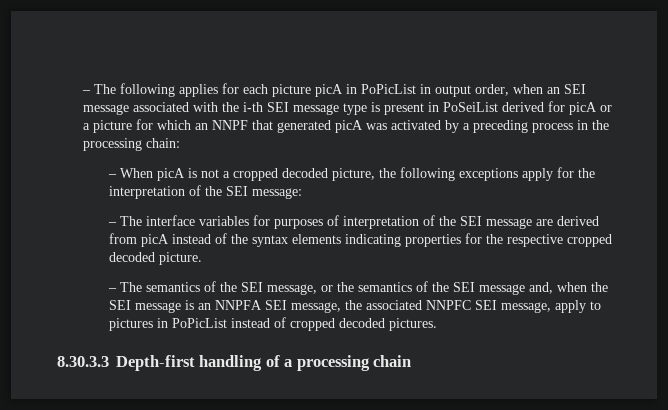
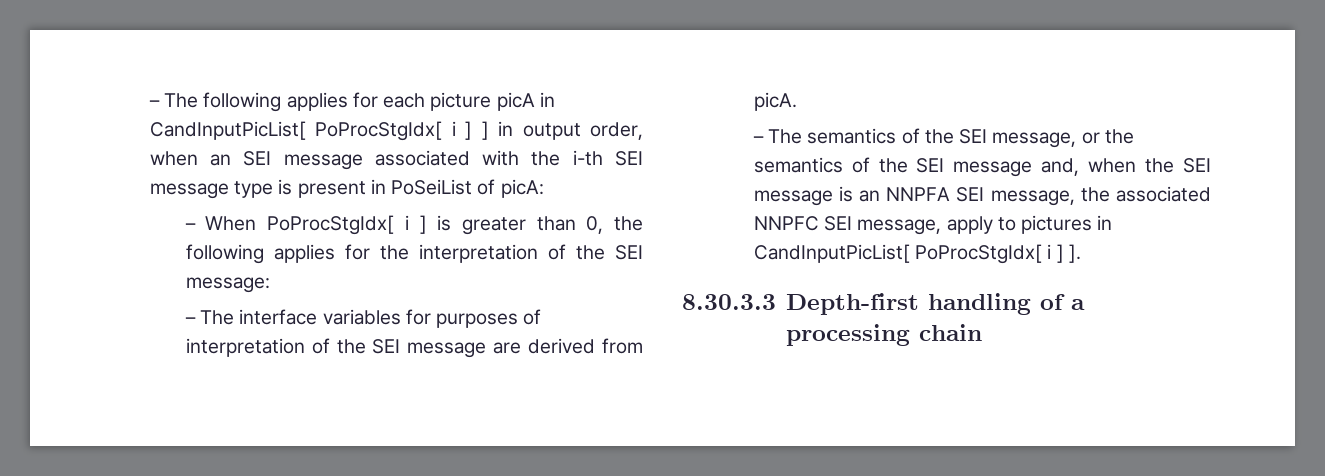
[360,84,416,94] PoPicList -> [149,121,489,141] CandInputPicList[ PoProcStgIdx[ i ] ]
[501,101,612,115] [82,119,609,133] [82,138,180,151] [107,167,553,181] derived for picA or a picture for which an NNPF that generated picA was activated by a preceding process in the processing chain: // – When picA is not a cropped decoded picture, the following exceptions apply -> [477,179,544,198] [184,215,644,235] [185,244,335,264] of picA: // – When PoProcStgIdx[ i ] is greater than 0, the following applies
[140,233,612,247] [108,252,202,265] picA instead of the syntax elements indicating properties for the respective cropped decoded picture. -> [753,92,797,111] picA.
[171,317,437,331] PoPicList instead of cropped decoded pictures. -> [753,244,1081,264] CandInputPicList[ PoProcStgIdx[ i ] ].

